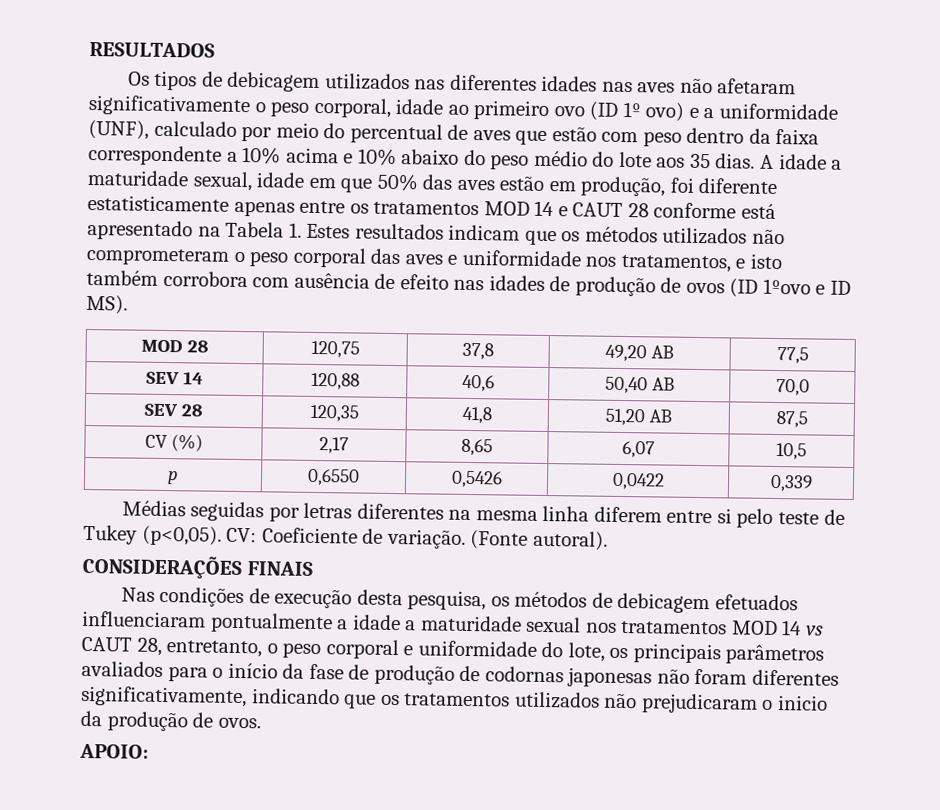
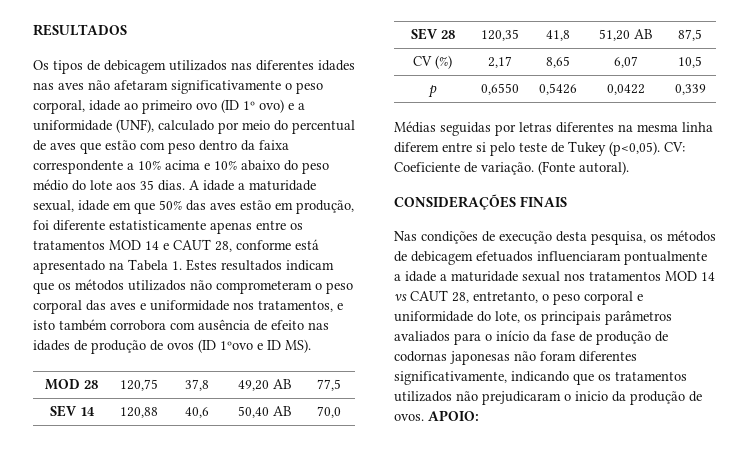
[627,203,649,218] 28 -> [215,241,232,252] 28,
(261, 723) // -> (424, 417) none

